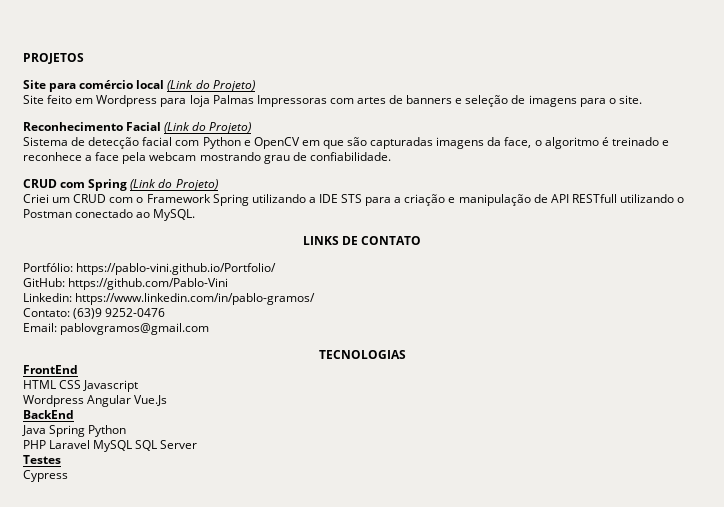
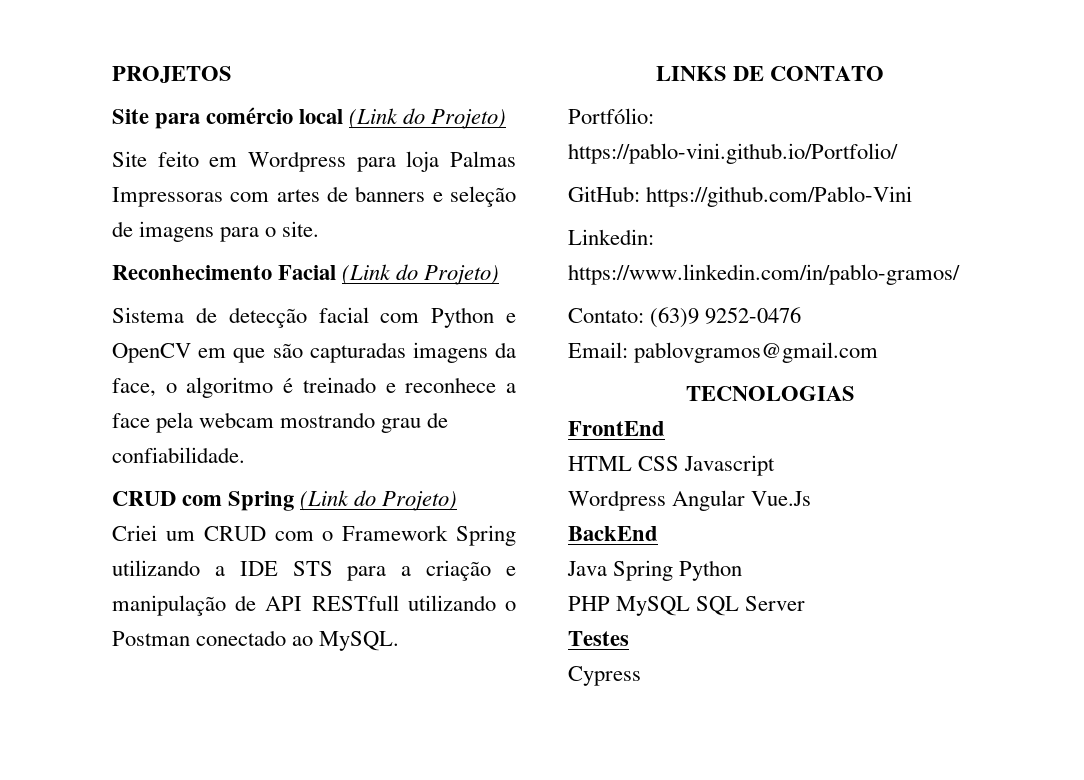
[49,440,91,449] Laravel -> (610, 603) none

